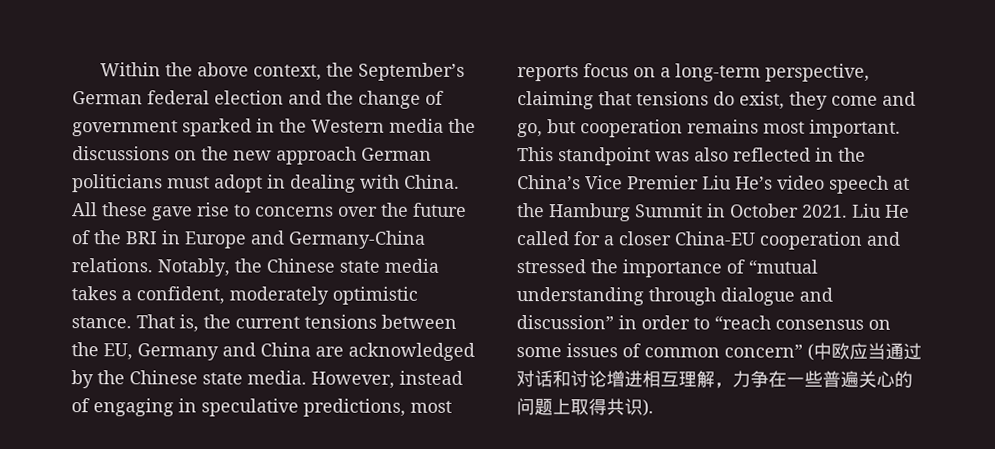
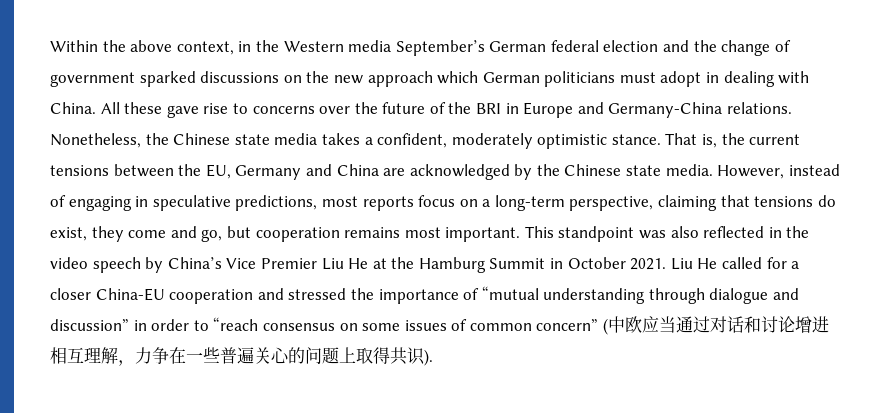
[325,62,354,77] the -> [238,40,392,52] in the Western media
[256,118,476,133] in the Western media the -> (196, 79) none
(357, 155) none -> [437,71,479,84] which
[157,258,230,277] Notably, -> [50,133,141,148] Nonetheless,
(866, 154) none -> [50,257,164,273] video speech by
[735,175,889,194] He’s video speech -> [348,258,369,269] He

